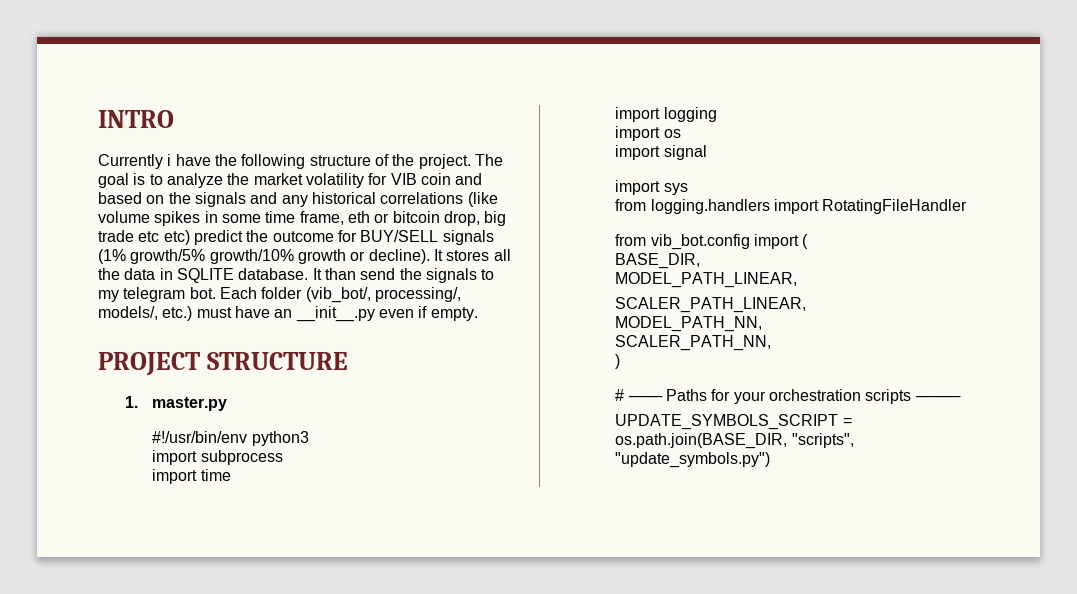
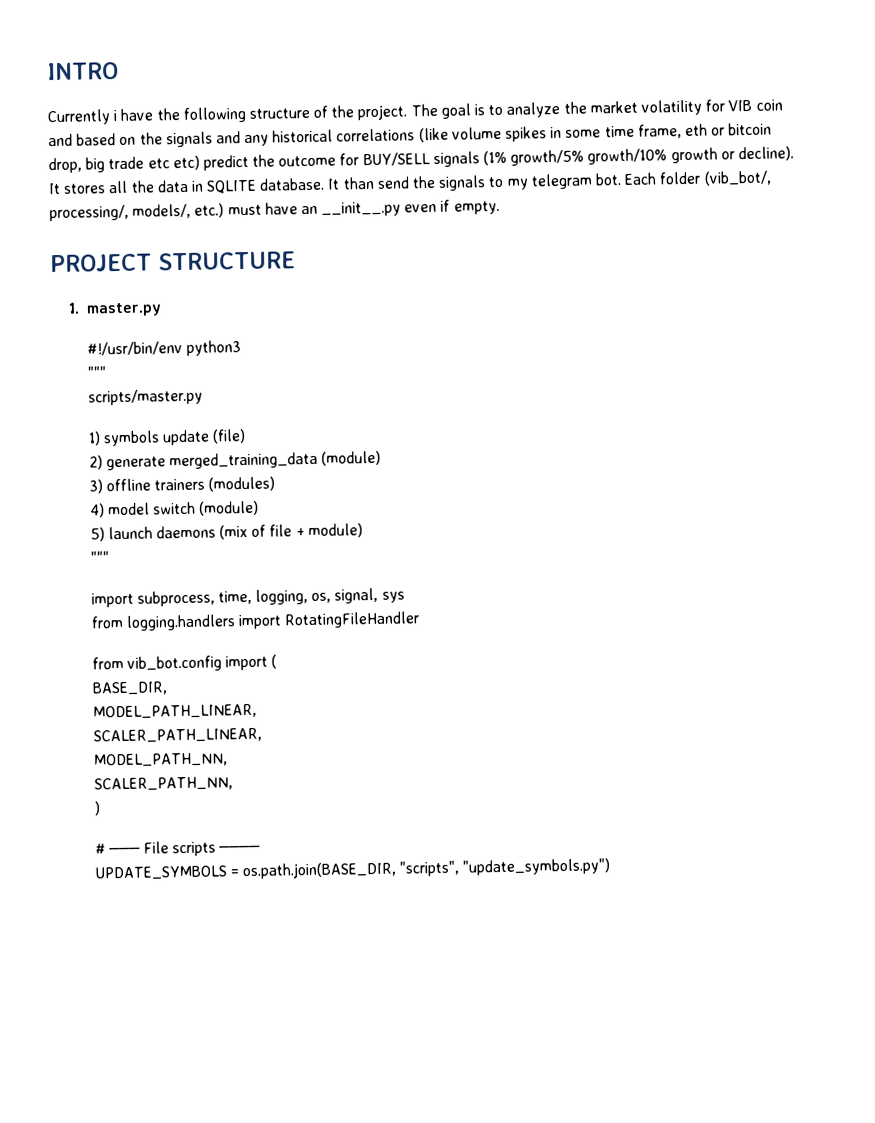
[152,450,283,465] [152,469,231,484] [615,107,717,122] [615,126,681,141] [615,145,707,160] [615,180,661,195] import subprocess // import time // import logging // import os // import signal // import -> [86,366,107,379] [87,388,203,406] [87,429,247,447] [88,450,382,471] [88,476,276,494] [89,500,260,518] [89,523,363,542] [89,551,109,564] [90,587,379,608] """ // scripts/master.py // 1) symbols update (file) // 2) generate merged_training_data (module) // 3) offline trainers (modules) // 4) model switch (module) // 5) launch daemons (mix of file + module) // """ // import subprocess, time, logging, os, signal,
[665,389,861,404] Paths for your orchestration -> [142,841,169,854] File
[615,414,839,430] UPDATE_SYMBOLS_SCRIPT -> [94,865,228,881] UPDATE_SYMBOLS

